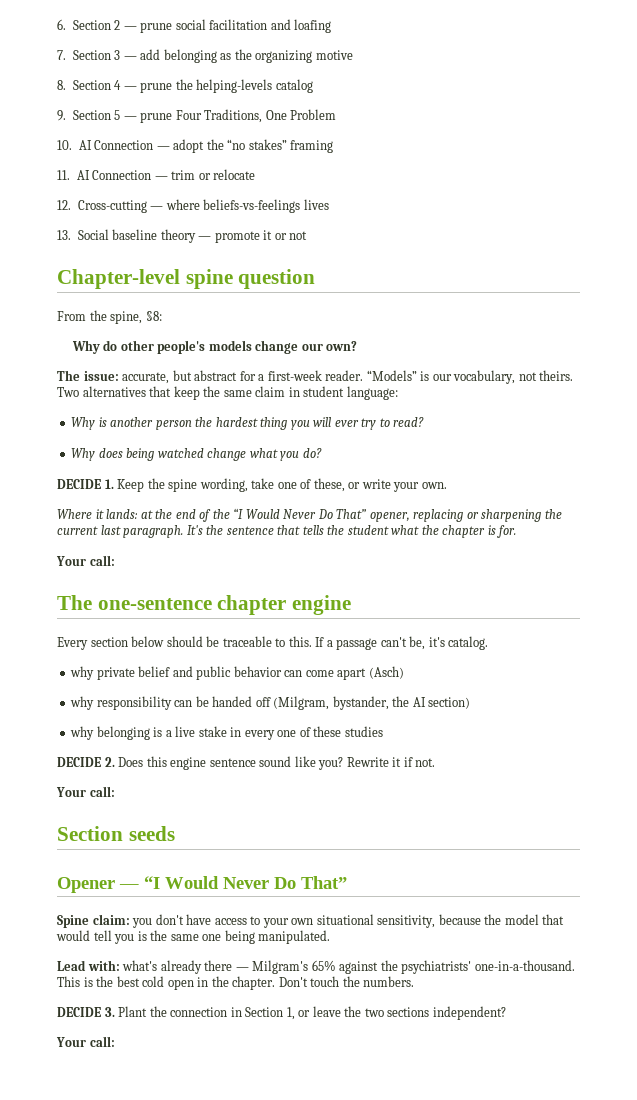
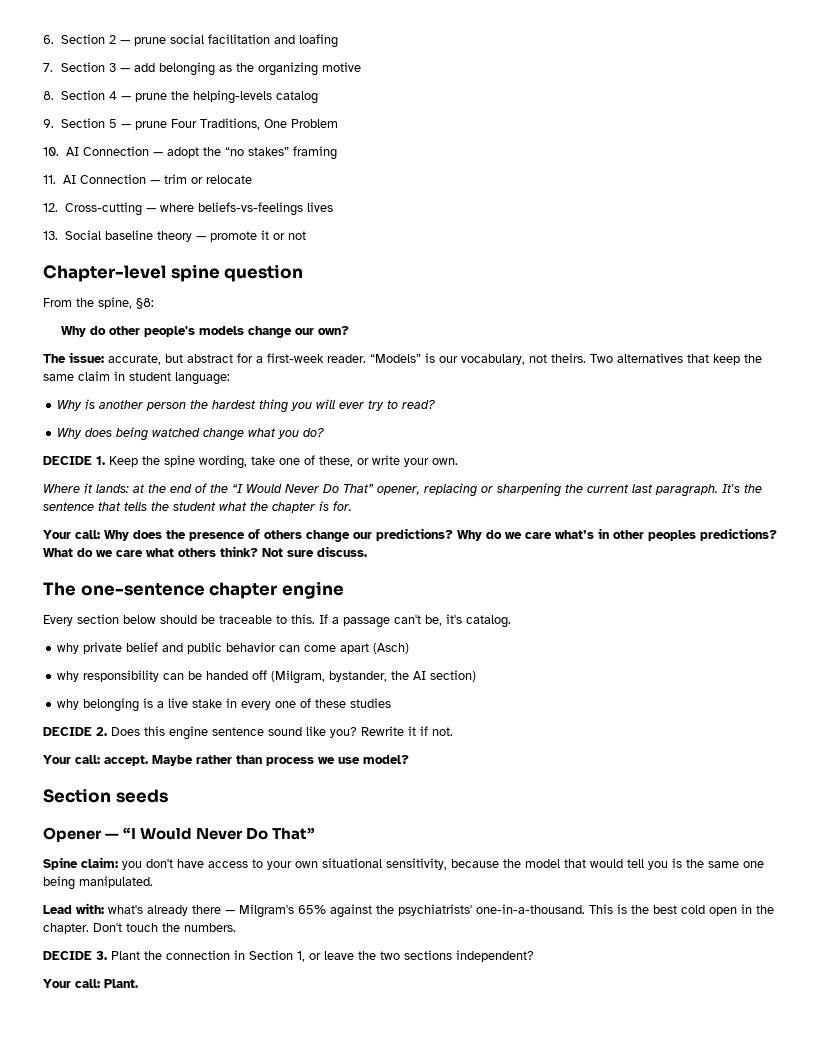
(115, 560) none -> [104,528,777,542] [43,546,367,557] Why does the presence of others change our predictions? Why do we care what’s in other peoples predictions? What do we care what others think? Not sure discuss.
(115, 791) none -> [104,755,409,766] accept. Maybe rather than process we use model?
(115, 1041) none -> [104,979,138,988] Plant.

